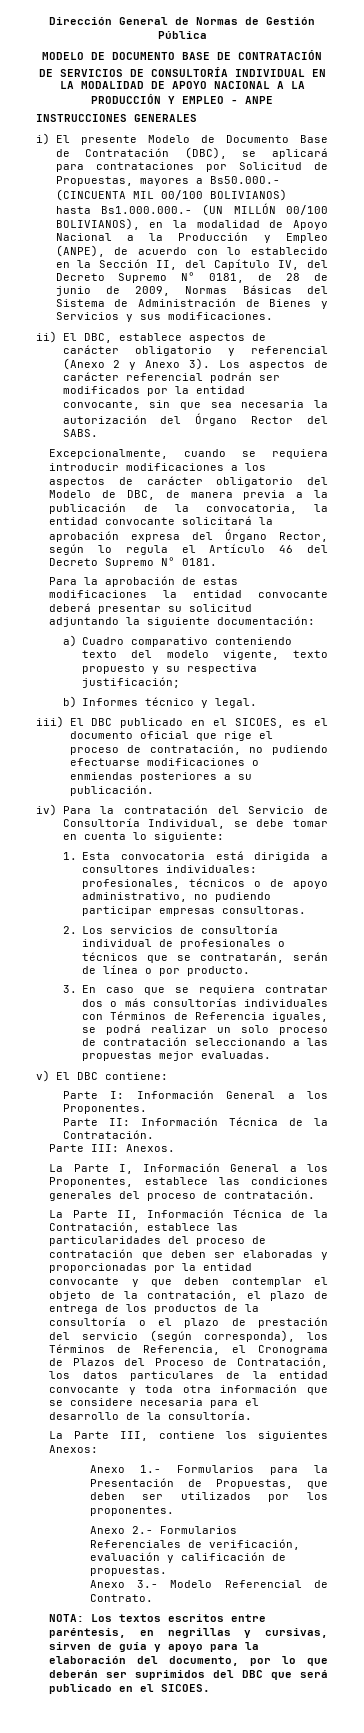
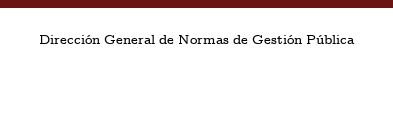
[42,50,322,60] [38,67,326,77] [59,81,305,89] [91,94,273,104] [36,114,197,122] [36,133,328,145] [55,147,328,159] [55,162,328,172] [55,176,280,186] [55,189,287,201] [55,203,328,216] [55,218,328,230] [55,232,328,243] [55,245,328,257] [55,259,328,270] [55,272,328,283] [55,285,328,296] [55,298,328,309] [55,312,273,322] [36,331,266,343] [62,345,328,356] [62,358,328,370] [62,372,280,383] [62,386,245,396] [62,400,328,410] [62,413,328,426] [62,429,98,437] [49,449,328,459] [49,463,267,471] [49,476,328,487] [49,490,328,500] [49,503,328,514] [49,516,274,525] [49,529,328,542] [49,544,328,555] [49,557,218,568] [49,576,239,587] [49,590,328,598] [49,603,253,614] [49,616,316,627] [62,635,293,647] [82,650,328,660] [82,664,258,674] [82,677,181,688] [62,696,258,708] [36,716,328,728] [69,731,273,741] [69,744,328,755] [69,758,259,766] [69,772,252,782] [69,785,154,796] [36,804,328,816] [62,818,328,829] [62,832,224,842] [62,851,328,862] [82,865,258,873] [82,878,328,889] [82,892,272,902] [82,906,307,916] [62,925,279,934] [82,939,286,949] [82,952,328,963] [82,965,251,976] [62,985,329,995] [82,998,328,1007] [82,1011,328,1022] [82,1024,329,1035] [82,1037,328,1046] [82,1051,272,1061] [36,1070,168,1082] [62,1090,329,1099] [62,1104,147,1114] [62,1117,328,1126] [62,1130,154,1139] [49,1144,176,1152] [49,1163,328,1174] [49,1177,328,1187] [49,1190,316,1201] [49,1209,328,1220] [49,1222,239,1233] [49,1236,267,1246] [49,1249,328,1260] [49,1263,253,1273] [49,1277,328,1287] [49,1290,328,1301] [49,1304,260,1314] [49,1317,328,1328] [49,1330,328,1342] [49,1344,328,1355] [49,1357,328,1368] [49,1371,328,1381] [49,1384,328,1395] [49,1398,260,1408] [49,1411,253,1420] [49,1431,328,1441] [49,1445,99,1453] [89,1465,328,1475] [89,1478,328,1489] [89,1492,328,1502] [89,1506,174,1516] [89,1526,237,1534] [89,1539,300,1550] [89,1552,286,1563] [89,1566,167,1576] [89,1580,328,1588] [89,1594,153,1602] [49,1614,267,1622] [49,1628,328,1638] [49,1642,260,1652] [49,1656,328,1666] [49,1670,328,1680] [49,1684,211,1694] // MODELO DE DOCUMENTO BASE DE CONTRATACIÓN // DE SERVICIOS DE CONSULTORÍA INDIVIDUAL EN LA MODALIDAD DE APOYO NACIONAL A LA PRODUCCIÓN Y EMPLEO - ANPE // INSTRUCCIONES GENERALES // i) El presente Modelo de Documento Base de Contratación (DBC), se aplicará para contrataciones por Solicitud de Propuestas, mayores a Bs50.00O.- (CINCUENTA MIL 00/100 BOLIVIANOS) hasta Bs1.000.000.- (UN MILLÓN 00/100 BOLIVIANOS), en la modalidad de Apoyo Nacional a la Producción y Empleo (ANPE), de acuerdo con lo establecido en la Sección II, del Capítulo IV, del Decreto Supremo N° 0181, de 28 de junio de 2009, Normas Básicas del Sistema de Administración de Bienes y Servicios y sus modificaciones. // ii) El DBC, establece aspectos de carácter obligatorio y referencial (Anexo 2 y Anexo 3). Los aspectos de carácter referencial podrán ser modificados por la entidad convocante, sin que sea necesaria la autorización del Órgano Rector del SABS. // Excepcionalmente, cuando se requiera introducir modificaciones a los aspectos de carácter obligatorio del Modelo de DBC, de manera previa a la publicación de la convocatoria, la entidad convocante solicitará la aprobación expresa del Órgano Rector, según lo regula el Artículo 46 del Decreto Supremo N° 0181. // Para la aprobación de estas modificaciones la entidad convocante deberá presentar su solicitud adjuntando la siguiente documentación: // a) Cuadro comparativo conteniendo texto del modelo vigente, texto propuesto y su respectiva justificación; // b) Informes técnico y legal. // iii) El DBC publicado en el SICOES, es el documento oficial que rige el proceso de contratación, no pudiendo efectuarse modificaciones o enmiendas posteriores a su publicación. // iv) Para la contratación del Servicio de Consultoría Individual, se debe tomar en cuenta lo siguiente: // 1. Esta convocatoria está dirigida a consultores individuales: profesionales, técnicos o de apoyo administrativo, no pudiendo participar empresas consultoras. // 2. Los servicios de consultoría individual de profesionales o técnicos que se contratarán, serán de línea o por producto. // 3. En caso que se requiera contratar dos o más consultorías individuales con Términos de Referencia iguales, se podrá realizar un solo proceso de contratación seleccionando a las propuestas mejor evaluadas. // v) El DBC contiene: // Parte I: Información General a los Proponentes. // Parte II: Información Técnica de la Contratación. // Parte III: Anexos. // La Parte I, Información General a los Proponentes, establece las condiciones generales del proceso de contratación. // La Parte II, Información Técnica de la Contratación, establece las particularidades del proceso de contratación que deben ser elaboradas y proporcionadas por la entidad convocante y que deben contemplar el objeto de la contratación, el plazo de entrega de los productos de la consultoría o el plazo de prestación del servicio (según corresponda), los Términos de Referencia, el Cronograma de Plazos del Proceso de Contratación, los datos particulares de la entidad convocante y toda otra información que se considere necesaria para el desarrollo de la consultoría. // La Parte III, contiene los siguientes Anexos: // Anexo 1.- Formularios para la Presentación de Propuestas, que deben ser utilizados por los proponentes. // Anexo 2.- Formularios Referenciales de verificación, evaluación y calificación de propuestas. // Anexo 3.- Modelo Referencial de Contrato. // NOTA: Los textos escritos entre paréntesis, en negrillas y cursivas, sirven de guía y apoyo para la elaboración del documento, por lo que deberán ser suprimidos del DBC que será publicado en el SICOES. -> (355, 39) none

